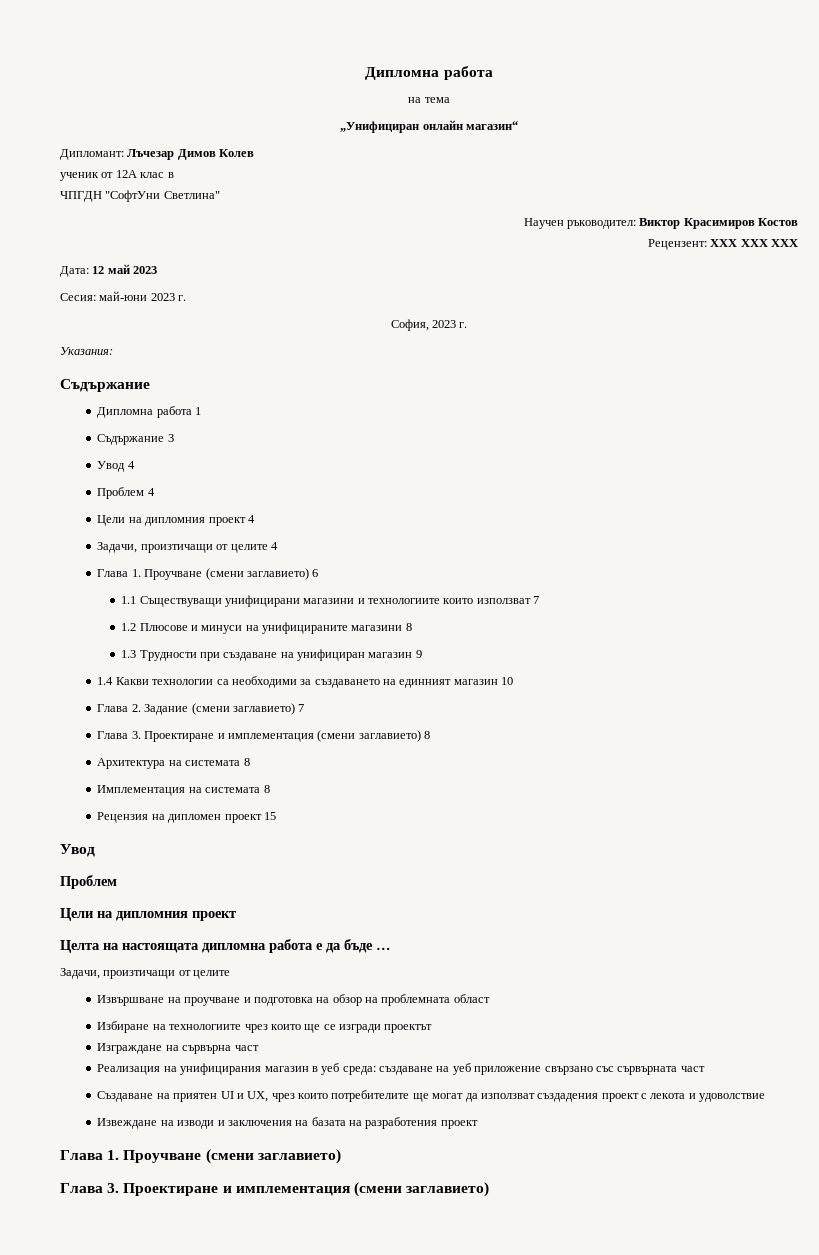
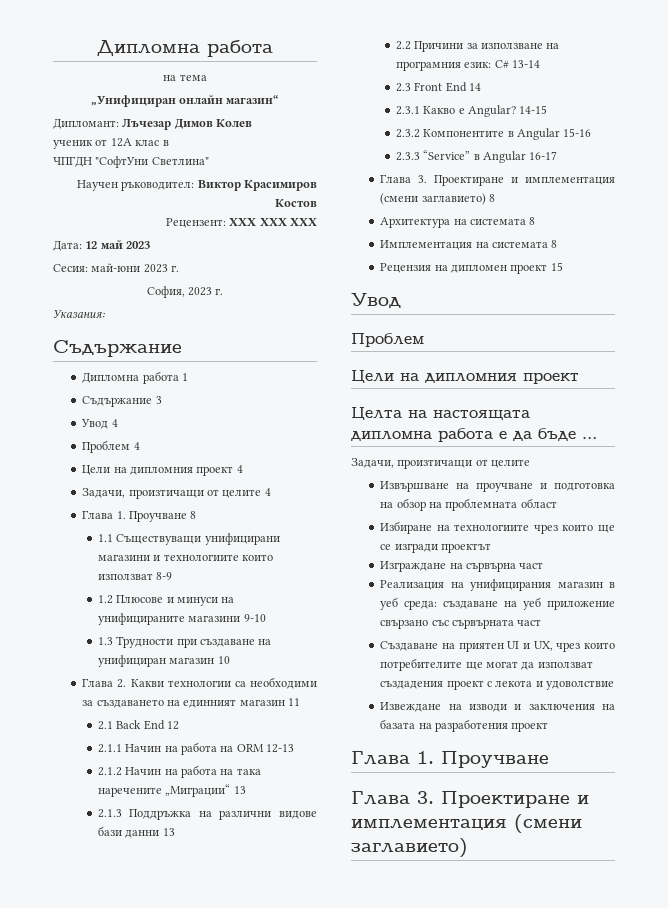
[205,568,319,580] (смени заглавието) 6 -> [190,511,197,519] 8
[533,596,540,604] 7 -> [156,572,173,580] 8-9
[405,623,412,631] 8 -> [243,614,266,622] 9-10
[415,650,422,658] [97,677,114,685] 9 // 1.4 -> [217,656,230,664] [82,679,127,688] 10 // Глава 2.
[501,677,514,685] [97,703,305,715] 10 // Глава 2. Задание (смени заглавието) 7 -> [288,698,301,706] [97,720,179,730] [97,742,295,755] [97,765,261,778] [97,784,246,797] [97,809,317,820] [97,826,175,838] [395,41,560,52] [395,60,540,71] [395,82,481,92] [395,105,548,117] [395,128,592,140] [395,150,558,163] 11 // 2.1 Back End 12 // 2.1.1 Начин на работа на ORM 12-13 // 2.1.2 Начин на работа на така наречените „Миграции“ 13 // 2.1.3 Поддръжка на различни видове бази данни 13 // 2.2 Причини за използване на програмния език: C# 13-14 // 2.3 Front End 14 // 2.3.1 Какво е Angular? 14-15 // 2.3.2 Компонентите в Angular 15-16 // 2.3.3 “Service” в Angular 16-17
[205,1149,341,1164] (смени заглавието) -> (549, 759) none

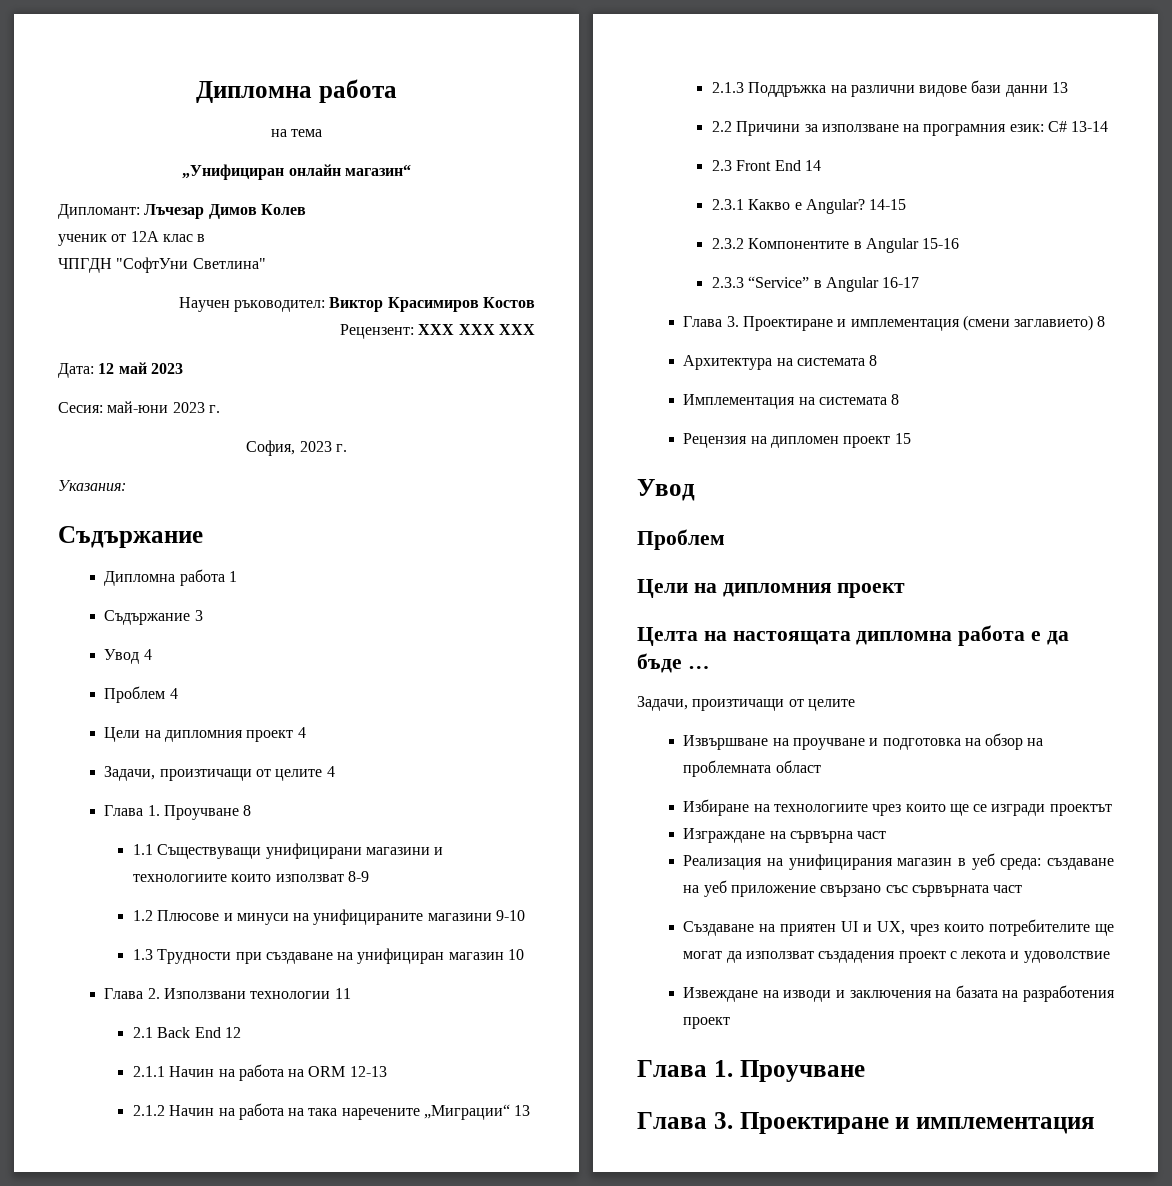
[130,677,317,689] [82,699,285,708] Какви технологии са необходими за създаването на единният магазин -> [163,988,331,999] Използвани технологии
[514,814,582,833] [351,838,468,858] (смени заглавието) -> (1095, 1125) none

